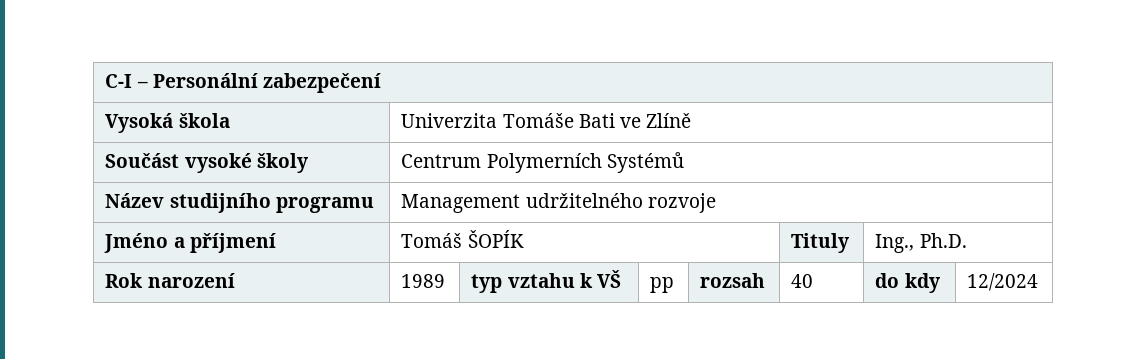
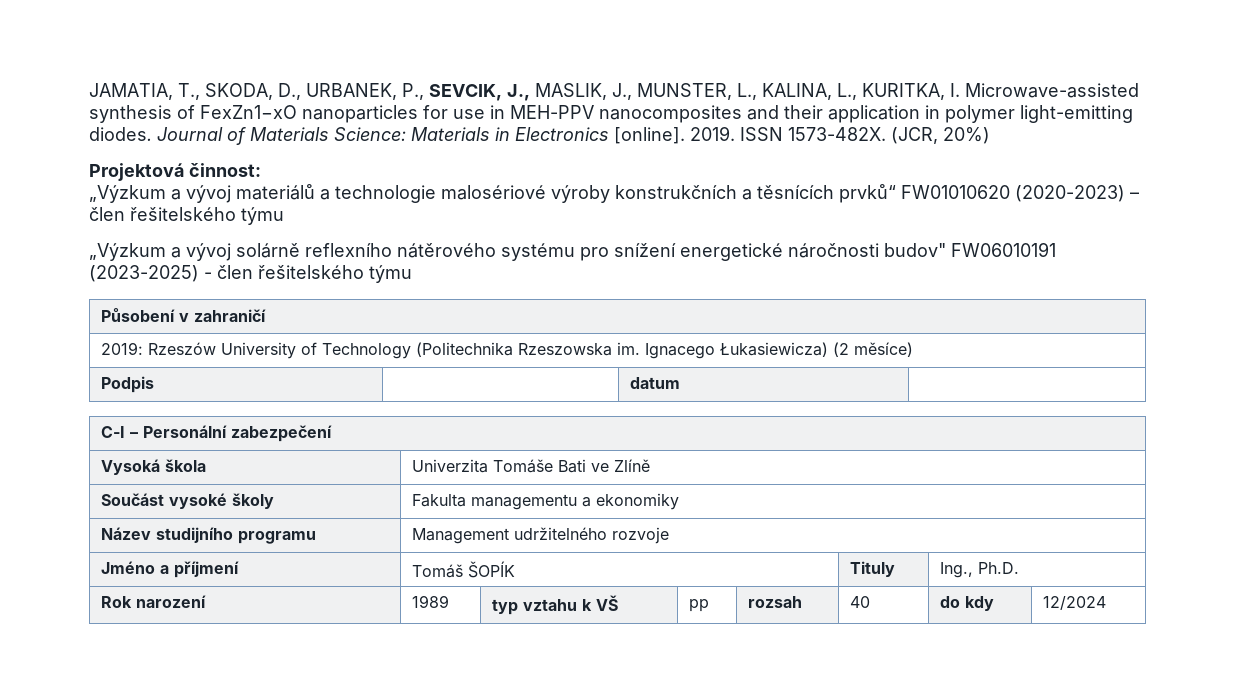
(105, 81) none -> [89,83,1139,101] [89,105,1133,123] [89,126,990,145] [89,163,261,181] [89,184,1139,203] [89,207,284,225] [89,242,1056,261] [89,265,412,283] [101,308,267,322] [101,342,914,359] [101,376,155,393] [630,377,681,389] JAMATIA, T., SKODA, D., URBANEK, P., SEVCIK, J., MASLIK, J., MUNSTER, L., KALINA, L., KURITKA, I. Microwave-assisted synthesis of FexZn1−xO nanoparticles for use in MEH-PPV nanocomposites and their application in polymer light-emitting diodes. Journal of Materials Science: Materials in Electronics [online]. 2019. ISSN 1573-482X. (JCR, 20%) // Projektová činnost: // „Výzkum a vývoj materiálů a technologie malosériové výroby konstrukčních a těsnících prvků“ FW01010620 (2020-2023) – člen řešitelského týmu // „Výzkum a vývoj solárně reflexního nátěrového systému pro snížení energetické náročnosti budov" FW06010191 (2023-2025) - člen řešitelského týmu // Působení v zahraničí // 2019: Rzeszów University of Technology (Politechnika Rzeszowska im. Ignacego Łukasiewicza) (2 měsíce) // Podpis | | datum | //
[401,152,684,173] Centrum Polymerních Systémů -> [412,493,680,510] Fakulta managementu a ekonomiky

